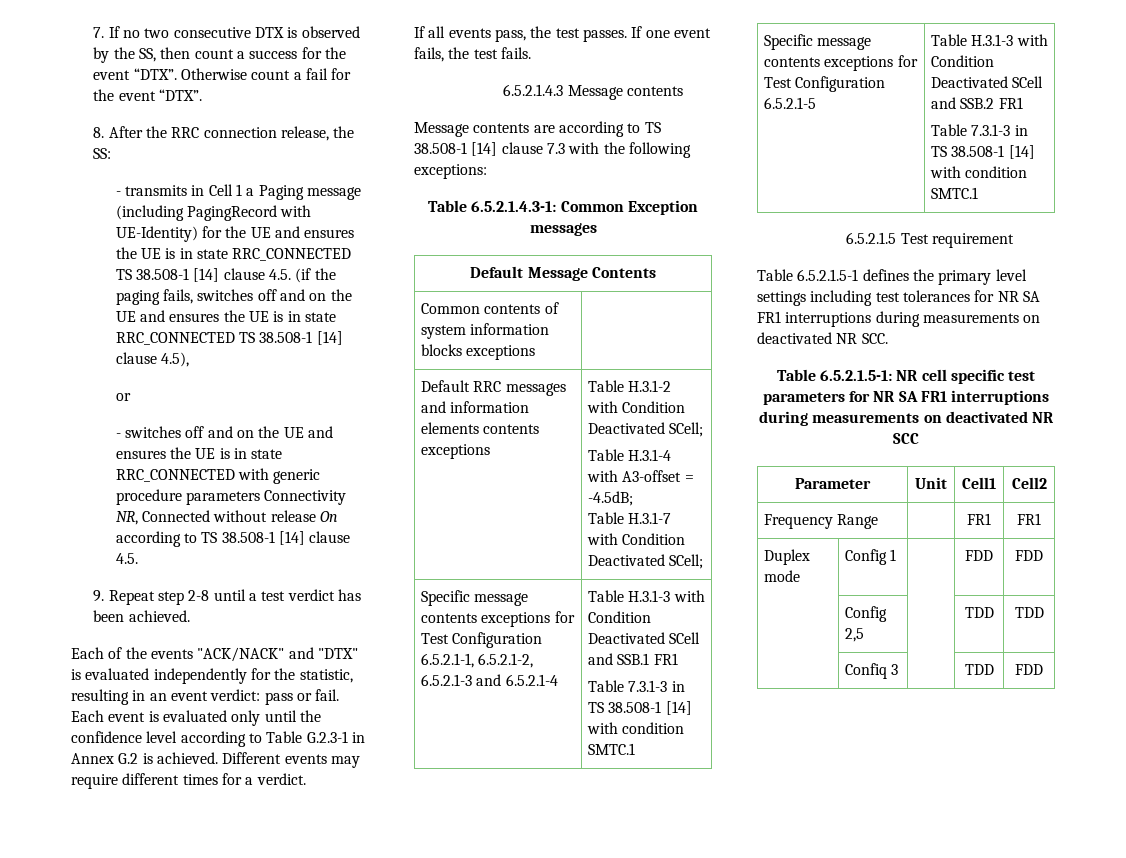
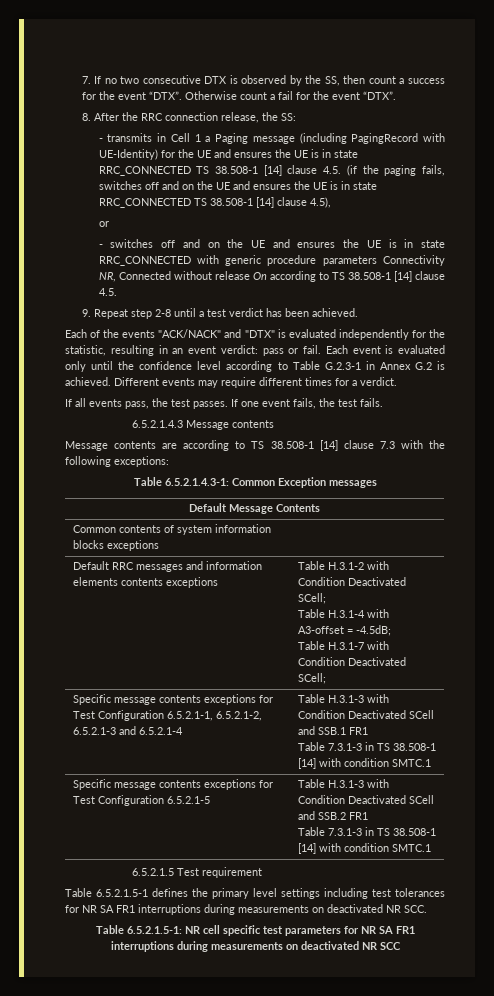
[795,478,871,489] [915,477,947,489] [962,477,996,489] [1011,477,1047,489] [764,514,879,529] [967,513,991,525] [1017,513,1041,525] [764,549,811,565] [764,570,801,582] [845,549,897,565] [965,550,993,561] [1015,550,1043,561] [845,606,888,622] [845,628,865,642] [964,607,994,618] [1014,607,1044,618] [845,663,899,679] [964,664,994,675] [1015,664,1043,675] // Parameter | Unit | Cell1 | Cell2 // Frequency Range | | FR1 | FR1 // Duplex mode | Config 1 | | FDD | FDD // | Config 2,5 | | TDD | TDD // | Confiq 3 | | TDD | FDD -> (401, 946) none

